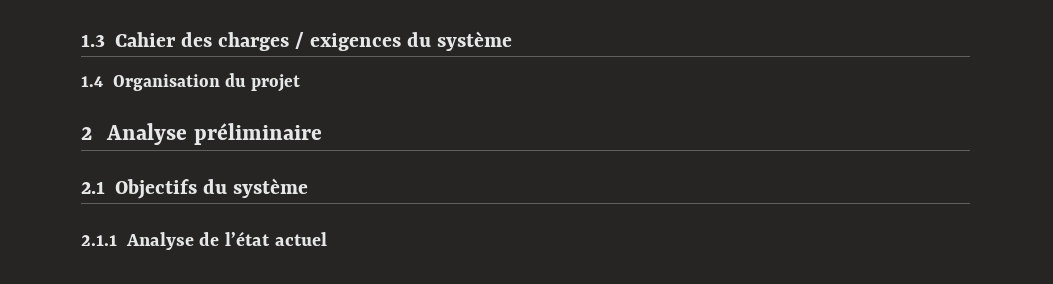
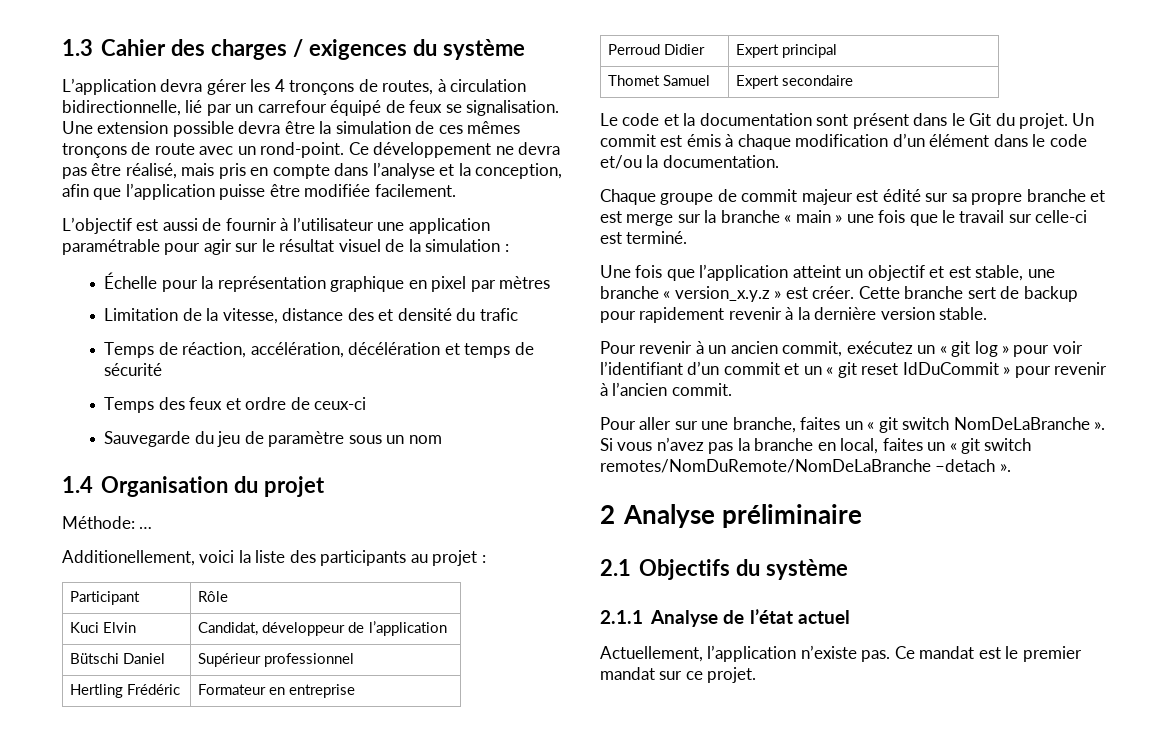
[81,73,301,92] 1.4 Organisation du projet -> [62,78,527,95] [62,100,560,116] [62,121,521,137] [62,142,561,158] [62,162,563,179] [62,183,456,200] [62,217,490,234] [62,239,509,255] [104,272,551,292] [104,308,518,324] [104,342,534,358] [104,363,163,376] [104,397,367,413] [104,431,442,447] [62,476,326,497] [62,516,153,529] [62,550,486,566] [70,591,141,605] [198,591,229,602] [70,622,137,633] [198,621,447,636] [70,653,166,664] [198,653,355,667] [70,684,181,698] [198,684,356,698] [608,44,706,55] [736,44,838,58] [608,75,711,86] [736,75,854,89] [600,113,1095,129] [600,133,1087,150] [600,155,779,169] [600,189,1106,205] [600,210,1088,226] [600,231,688,244] [600,264,1055,281] [600,286,1078,302] [600,307,988,323] [600,341,1083,357] [600,361,1108,378] [600,382,732,396] [600,417,1106,433] [600,437,1032,454] [600,459,1011,473] L’application devra gérer les 4 tronçons de routes, à circulation bidirectionnelle, lié par un carrefour équipé de feux se signalisation. Une extension possible devra être la simulation de ces mêmes tronçons de route avec un rond-point. Ce développement ne devra pas être réalisé, mais pris en compte dans l’analyse et la conception, afin que l’application puisse être modifiée facilement. // L’objectif est aussi de fournir à l’utilisateur une application paramétrable pour agir sur le résultat visuel de la simulation : // Échelle pour la représentation graphique en pixel par mètres // Limitation de la vitesse, distance des et densité du trafic // Temps de réaction, accélération, décélération et temps de sécurité // Temps des feux et ordre de ceux-ci // Sauvegarde du jeu de paramètre sous un nom // 1.4 Organisation du projet // Méthode: … // Additionellement, voici la liste des participants au projet : // Participant | Rôle // Kuci Elvin | Candidat, développeur de l’application // Bütschi Daniel | Supérieur professionnel // Hertling Frédéric | Formateur en entreprise // Perroud Didier | Expert principal // Thomet Samuel | Expert secondaire // Le code et la documentation sont présent dans le Git du projet. Un commit est émis à chaque modification d’un élément dans le code et/ou la documentation. // Chaque groupe de commit majeur est édité sur sa propre branche et est merge sur la branche « main » une fois que le travail sur celle-ci est terminé. // Une fois que l’application atteint un objectif et est stable, une branche « version_x.y.z » est créer. Cette branche sert de backup pour rapidement revenir à la dernière version stable. // Pour revenir à un ancien commit, exécutez un « git log » pour voir l’identifiant d’un commit et un « git reset IdDuCommit » pour revenir à l’ancien commit. // Pour aller sur une branche, faites un « git switch NomDeLaBranche ». Si vous n’avez pas la branche en local, faites un « git switch remotes/NomDuRemote/NomDeLaBranche –detach ».
(327, 239) none -> [600,645,1082,662] [600,667,757,683] // Actuellement, l’application n’existe pas. Ce mandat est le premier mandat sur ce projet.

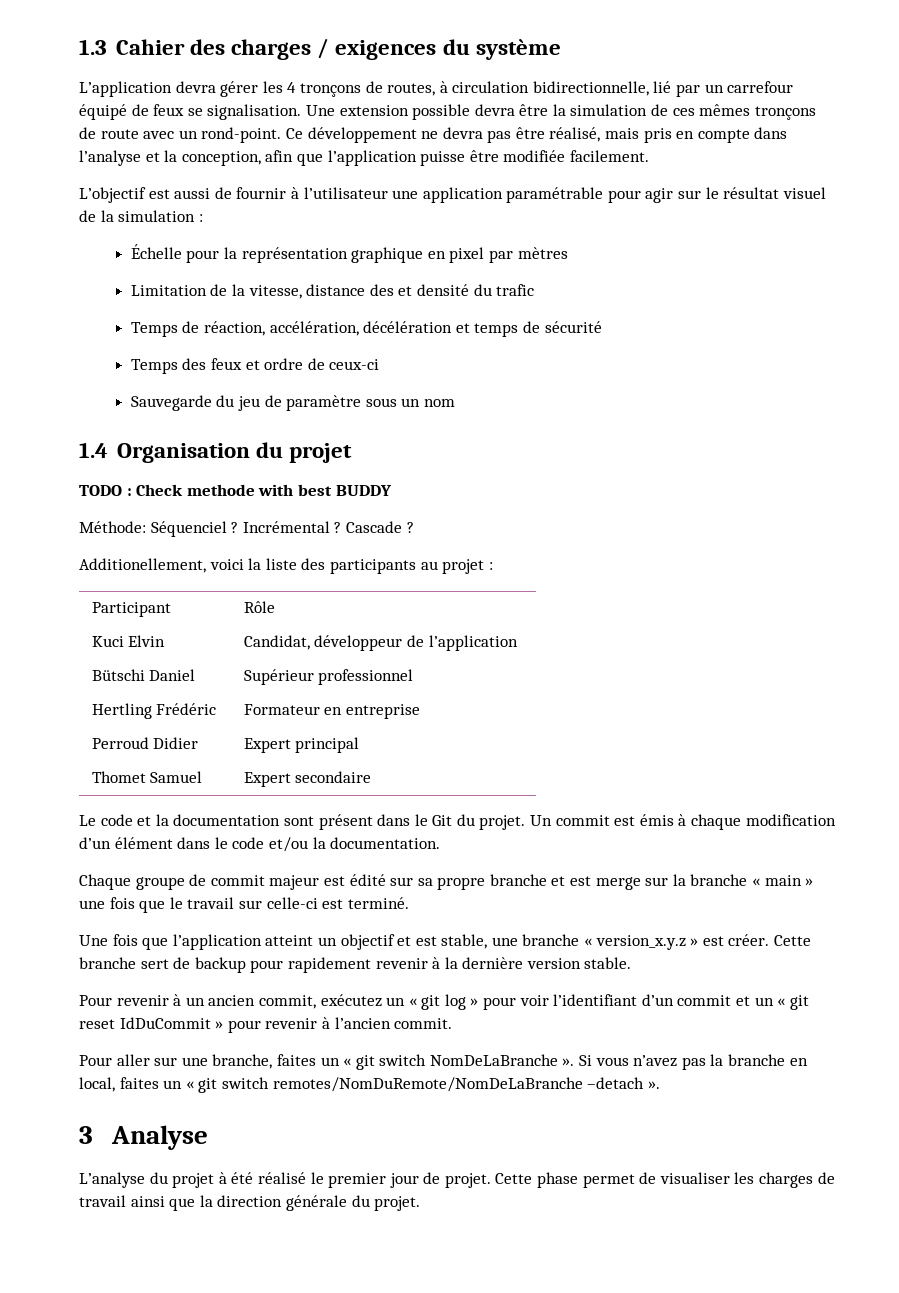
[62,516,153,529] Méthode: … -> [79,484,392,496] [79,521,414,537] TODO : Check methode with best BUDDY // Méthode: Séquenciel ? Incrémental ? Cascade ?
[600,504,863,528] [600,559,849,580] [600,609,850,627] [600,645,1082,662] [600,667,703,680] 2 Analyse préliminaire // 2.1 Objectifs du système // 2.1.1 Analyse de l’état actuel // Actuellement, l’application n’existe pas. Ce mandat est le premier mandat sur ce -> [79,1125,209,1150] [79,1172,835,1188] [79,1195,370,1211] 3 Analyse // L’analyse du projet à été réalisé le premier jour de projet. Cette phase permet de visualiser les charges de travail ainsi que la direction générale du

